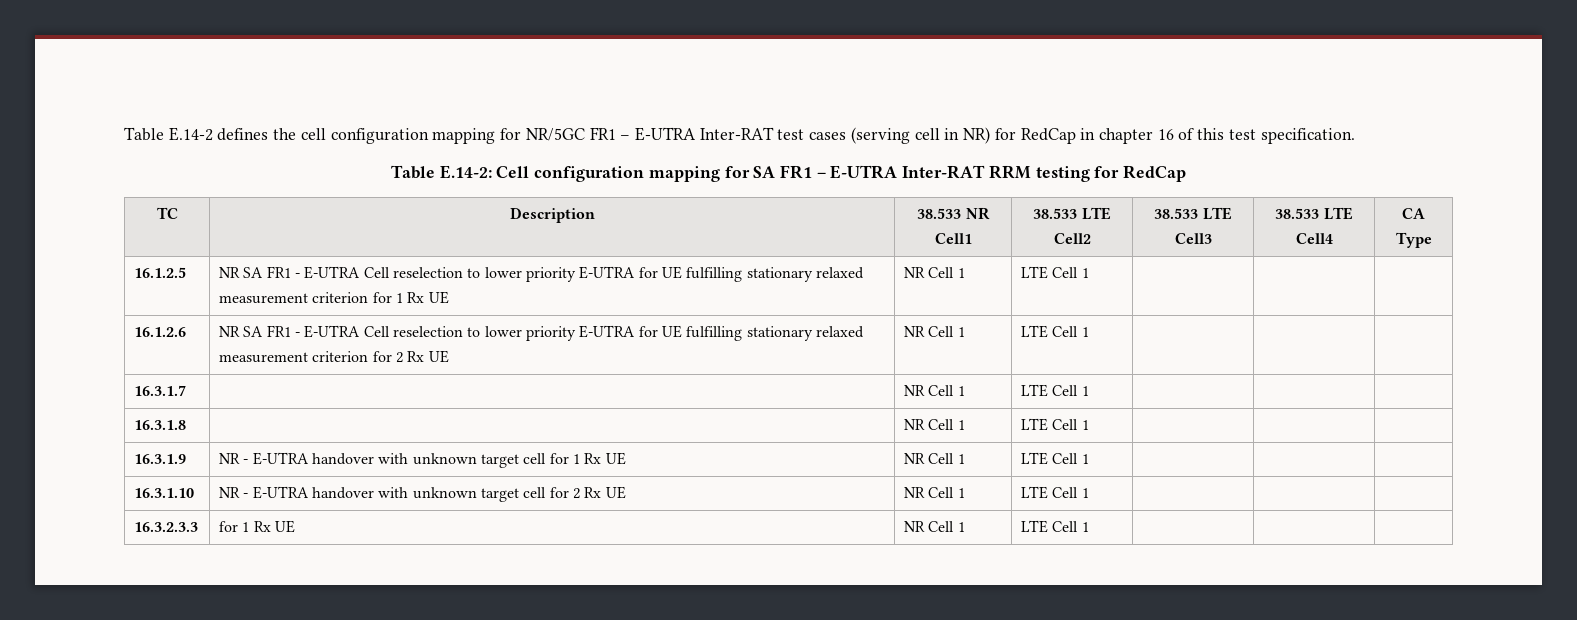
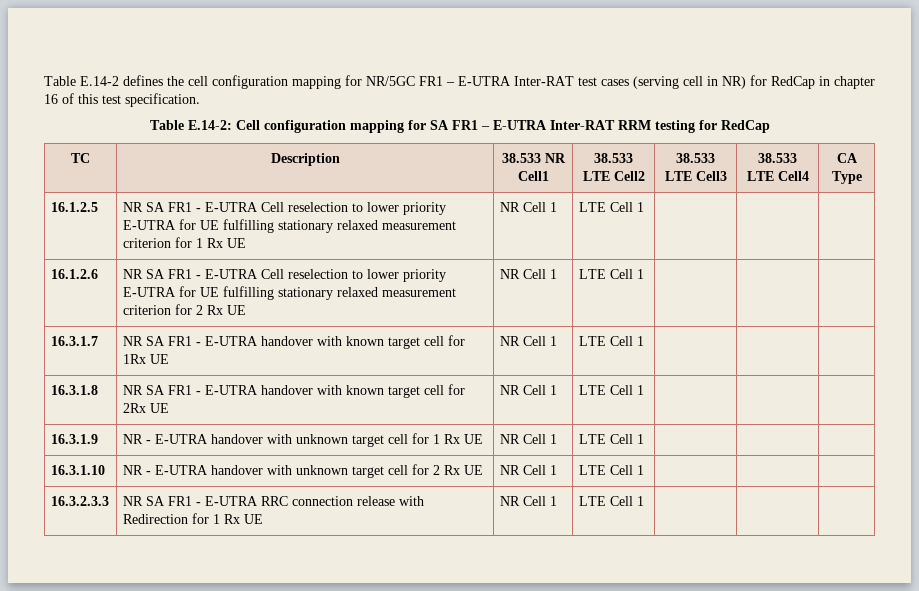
(187, 390) none -> [122,335,465,349] [122,354,169,364] NR SA FR1 - E-UTRA handover with known target cell for 1Rx UE
(187, 425) none -> [122,384,465,398] [122,403,169,413] NR SA FR1 - E-UTRA handover with known target cell for 2Rx UE
(199, 527) none -> [122,496,424,506] [122,514,188,524] NR SA FR1 - E-UTRA RRC connection release with Redirection

